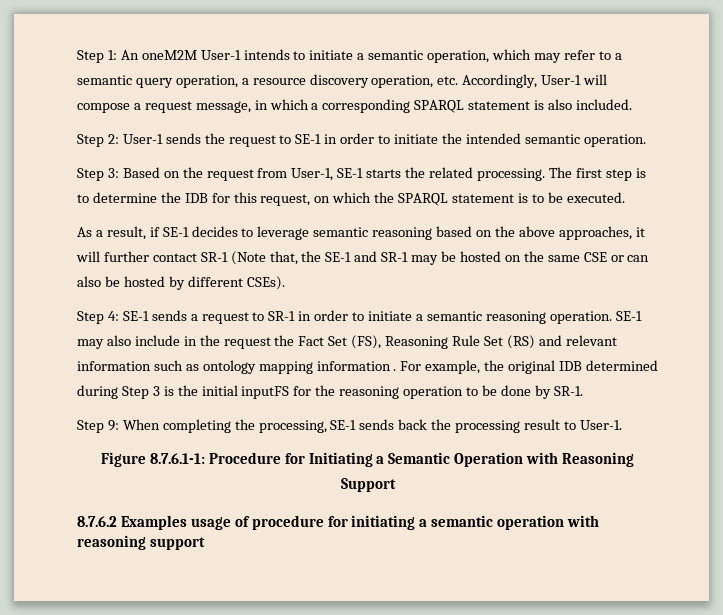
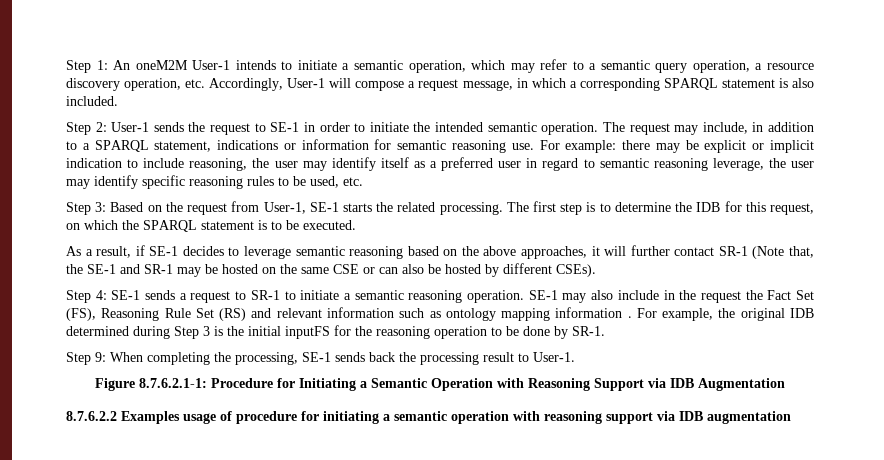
(646, 140) none -> [602,122,814,135] [66,139,815,153] [66,157,815,171] [66,175,363,189] The request may include, in addition to a SPARQL statement, indications or information for semantic reasoning use. For example: there may be explicit or implicit indication to include reasoning, the user may identify itself as a preferred user in regard to semantic reasoning leverage, the user may identify specific reasoning rules to be used, etc.
[298,310,349,321] in order -> (280, 295) none
[149,453,205,464] 8.7.6.1-1: -> [139,378,207,388] 8.7.6.2.1-1:
[77,516,117,527] // 8.7.6.2 -> [648,378,785,391] [66,411,117,421] via IDB Augmentation // 8.7.6.2.2
(205, 543) none -> [657,411,791,424] via IDB augmentation

